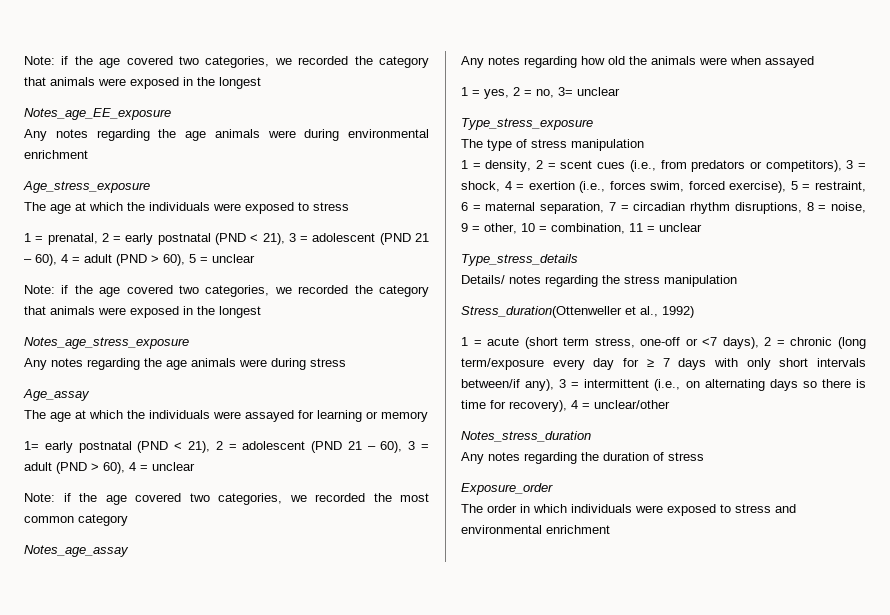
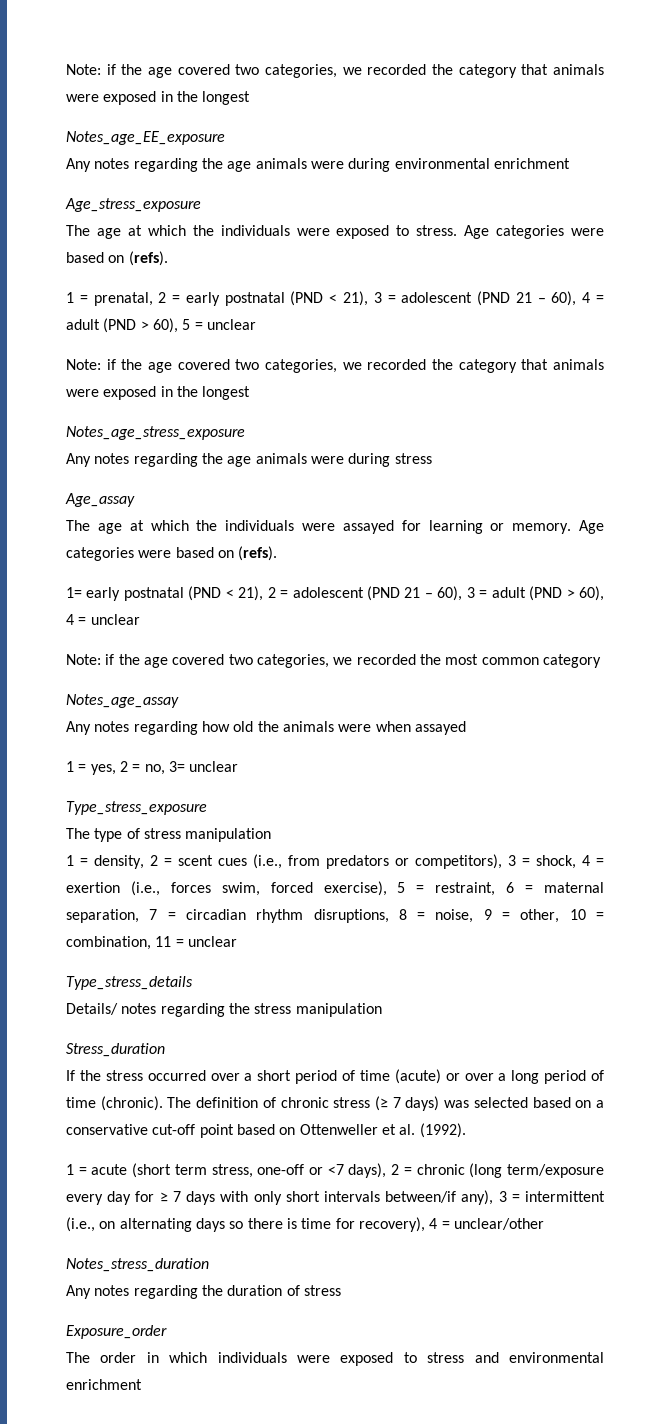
[313,202,349,211] stress -> [416,225,605,239] [66,251,168,266] stress. Age categories were based on (refs).
[381,411,428,422] memory -> [512,520,604,534] [66,546,278,561] memory. Age categories were based on (refs).
[461,306,694,318] Stress_duration(Ottenweller et al., 1992) -> [66,1043,165,1057] [66,1069,604,1084] [66,1096,604,1111] [66,1123,466,1138] Stress_duration // If the stress occurred over a short period of time (acute) or over a long period of time (chronic). The definition of chronic stress (≥ 7 days) was selected based on a conservative cut-off point based on Ottenweller et al. (1992).

